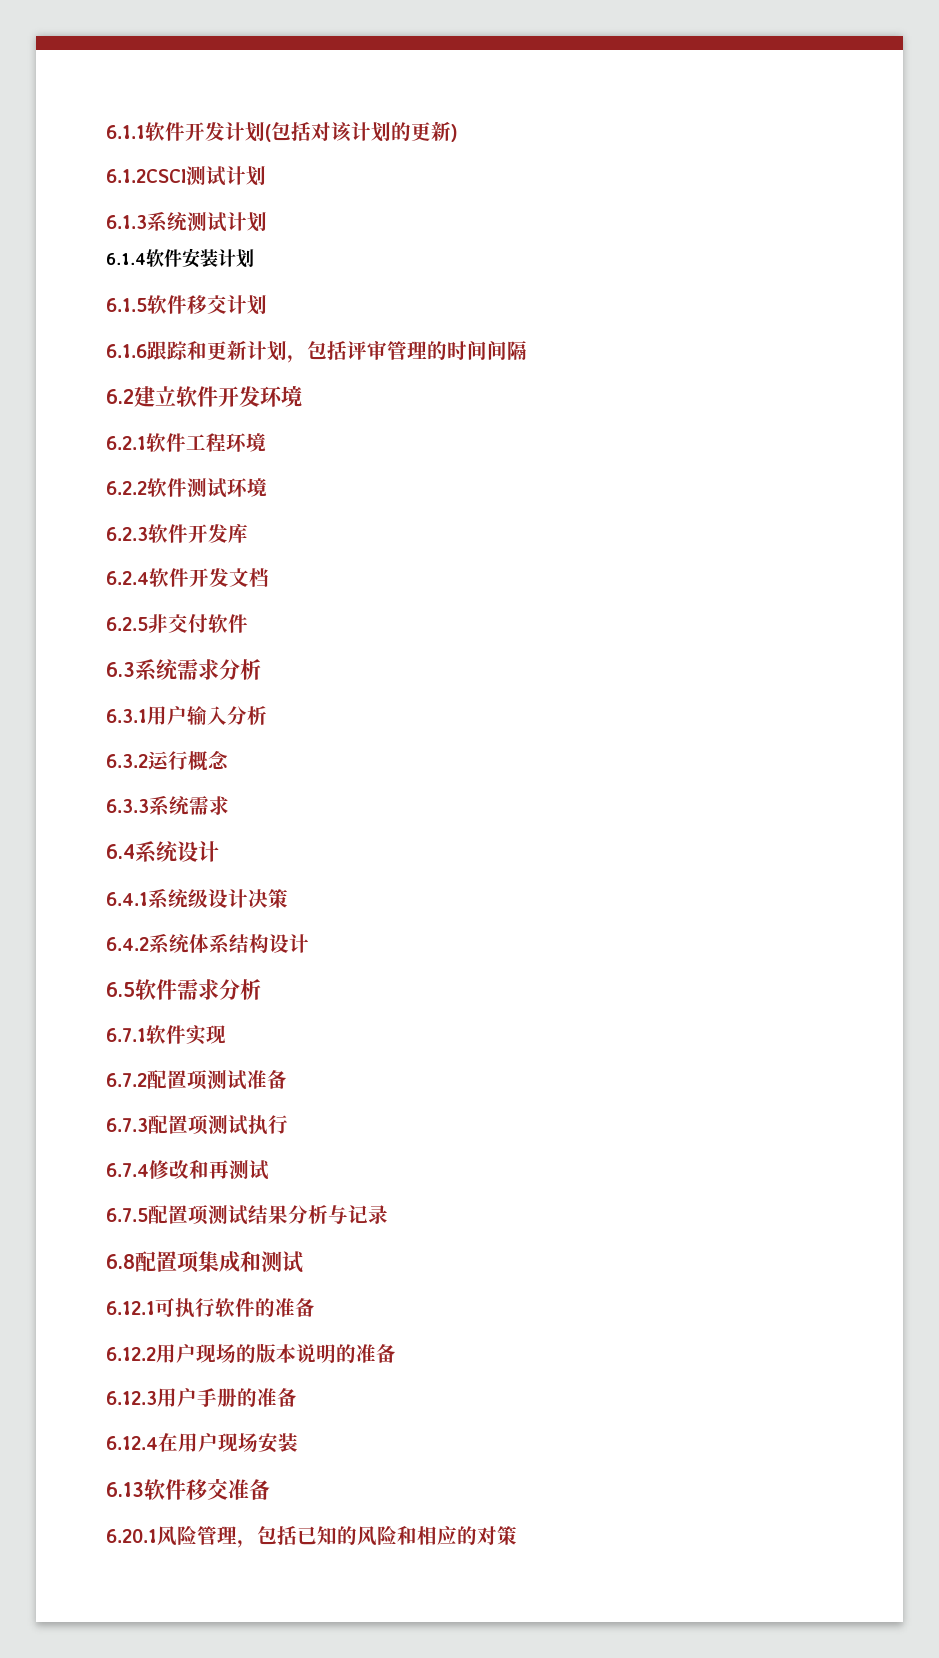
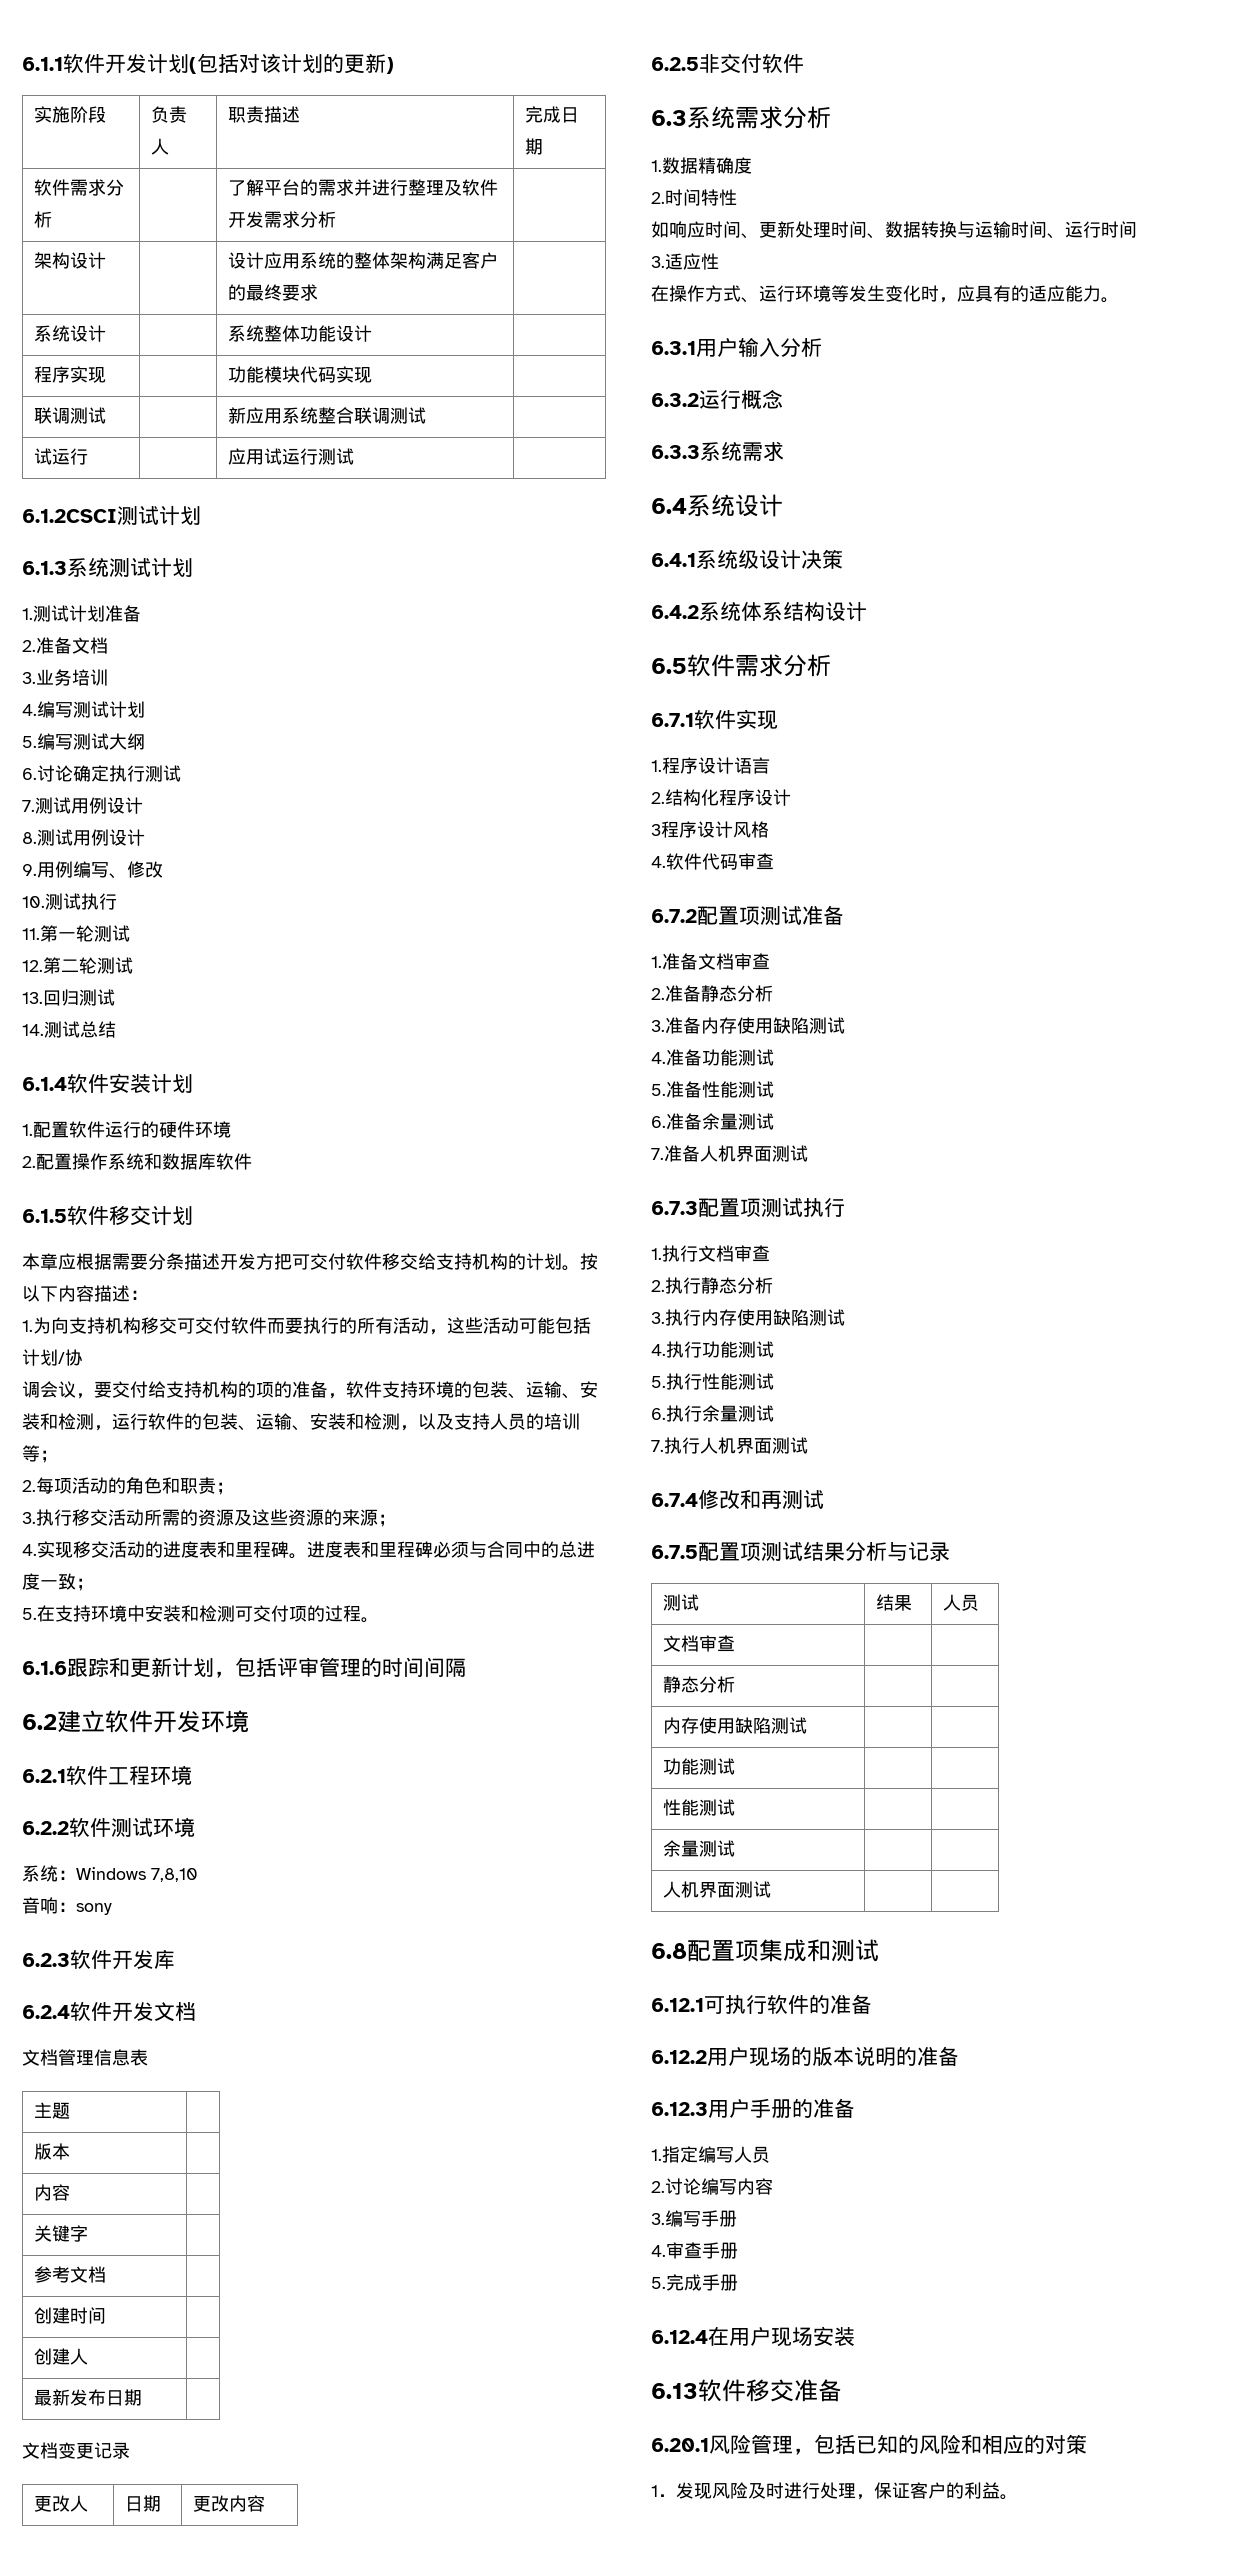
(458, 133) none -> [34,106,107,123] [151,106,188,123] [151,138,170,155] [228,106,301,123] [525,106,580,123] [525,138,544,155] [34,179,125,196] [34,211,53,228] [228,179,499,196] [228,211,337,228] [34,252,107,269] [228,252,499,269] [228,284,319,301] [34,325,107,342] [228,325,373,342] [34,366,107,383] [228,366,373,383] [34,407,107,424] [228,407,427,424] [34,448,89,465] [228,448,355,465] // 实施阶段 | 负责人 | 职责描述 | 完成日期 // 软件需求分析 | | 了解平台的需求并进行整理及软件开发需求分析 | // 架构设计 | | 设计应用系统的整体架构满足客户的最终要求 | // 系统设计 | | 系统整体功能设计 | // 程序实现 | | 功能模块代码实现 | // 联调测试 | | 新应用系统整合联调测试 | // 试运行 | | 应用试运行测试 |
[106,248,254,268] [106,295,267,315] 6.1.4软件安装计划 // 6.1.5软件移交计划 -> [22,605,141,622] [22,637,108,654] [22,669,108,686] [22,701,145,718] [22,733,145,750] [22,765,181,782] [22,797,143,814] [22,829,145,846] [22,861,163,879] [22,893,117,910] [22,925,130,942] [22,957,133,974] [22,989,115,1006] [22,1021,116,1038] [22,1073,193,1094] [22,1121,231,1138] [22,1153,252,1170] [22,1205,193,1226] [22,1253,598,1271] [22,1285,148,1302] [22,1317,591,1335] [22,1349,83,1366] [22,1381,598,1399] [22,1413,580,1431] [22,1445,58,1463] [22,1477,234,1495] [22,1509,396,1527] [22,1541,595,1559] [22,1573,94,1591] [22,1605,379,1623] 1.测试计划准备 // 2.准备文档 // 3.业务培训 // 4.编写测试计划 // 5.编写测试大纲 // 6.讨论确定执行测试 // 7.测试用例设计 // 8.测试用例设计 // 9.用例编写、修改 // 10.测试执行 // 11.第一轮测试 // 12.第二轮测试 // 13.回归测试 // 14.测试总结 // 6.1.4软件安装计划 // 1.配置软件运行的硬件环境 // 2.配置操作系统和数据库软件 // 6.1.5软件移交计划 // 本章应根据需要分条描述开发方把可交付软件移交给支持机构的计划。按以下内容描述： // 1.为向支持机构移交可交付软件而要执行的所有活动，这些活动可能包括计划/协 // 调会议，要交付给支持机构的项的准备，软件支持环境的包装、运输、安装和检测，运行软件的包装、运输、安装和检测，以及支持人员的培训等； // 2.每项活动的角色和职责； // 3.执行移交活动所需的资源及这些资源的来源； // 4.实现移交活动的进度表和里程碑。进度表和里程碑必须与合同中的总进度一致； // 5.在支持环境中安装和检测可交付项的过程。
(267, 487) none -> [22,1865,198,1882] [22,1897,112,1915] // 系统：Windows 7,8,10 // 音响：sony
(269, 577) none -> [22,2049,148,2066] [34,2102,71,2119] [34,2143,71,2160] [34,2184,71,2201] [34,2225,89,2242] [34,2266,107,2283] [34,2307,107,2324] [34,2348,89,2365] [34,2389,143,2406] [22,2442,130,2459] [34,2495,89,2512] [125,2495,162,2512] [193,2495,266,2512] // 文档管理信息表 // 主题 | // 版本 | // 内容 | // 关键字 | // 参考文档 | // 创建时间 | // 创建人 | // 最新发布日期 | // 文档变更记录 // 更改人 | 日期 | 更改内容
(261, 669) none -> [651,157,752,174] [651,189,737,206] [651,221,1137,239] [651,253,719,270] [651,285,1119,303] // 1.数据精确度 // 2.时间特性 // 如响应时间、更新处理时间、数据转换与运输时间、运行时间 // 3.适应性 // 在操作方式、运行环境等发生变化时，应具有的适应能力。
(226, 1034) none -> [651,757,770,774] [651,789,791,806] [651,821,769,838] [651,853,774,870] // 1.程序设计语言 // 2.结构化程序设计 // 3程序设计风格 // 4.软件代码审查
(287, 1079) none -> [651,953,770,970] [651,985,773,1002] [651,1017,845,1034] [651,1049,774,1066] [651,1081,774,1098] [651,1113,774,1130] [651,1145,808,1162] // 1.准备文档审查 // 2.准备静态分析 // 3.准备内存使用缺陷测试 // 4.准备功能测试 // 5.准备性能测试 // 6.准备余量测试 // 7.准备人机界面测试
(288, 1124) none -> [651,1245,770,1262] [651,1277,773,1294] [651,1309,845,1326] [651,1341,774,1358] [651,1373,774,1390] [651,1405,774,1422] [651,1437,808,1454] // 1.执行文档审查 // 2.执行静态分析 // 3.执行内存使用缺陷测试 // 4.执行功能测试 // 5.执行性能测试 // 6.执行余量测试 // 7.执行人机界面测试
(388, 1214) none -> [663,1594,700,1611] [876,1594,913,1611] [943,1594,980,1611] [663,1635,736,1652] [663,1676,736,1693] [663,1717,808,1734] [663,1758,736,1775] [663,1799,736,1816] [663,1840,736,1857] [663,1881,772,1898] // 测试 | 结果 | 人员 // 文档审查 | | // 静态分析 | | // 内存使用缺陷测试 | | // 功能测试 | | // 性能测试 | | // 余量测试 | | // 人机界面测试 | |
(297, 1397) none -> [651,2146,770,2163] [651,2178,773,2195] [651,2210,737,2227] [651,2242,738,2259] [651,2274,738,2291] // 1.指定编写人员 // 2.讨论编写内容 // 3.编写手册 // 4.审查手册 // 5.完成手册
(517, 1535) none -> [651,2482,1018,2500] // 1．发现风险及时进行处理，保证客户的利益。

